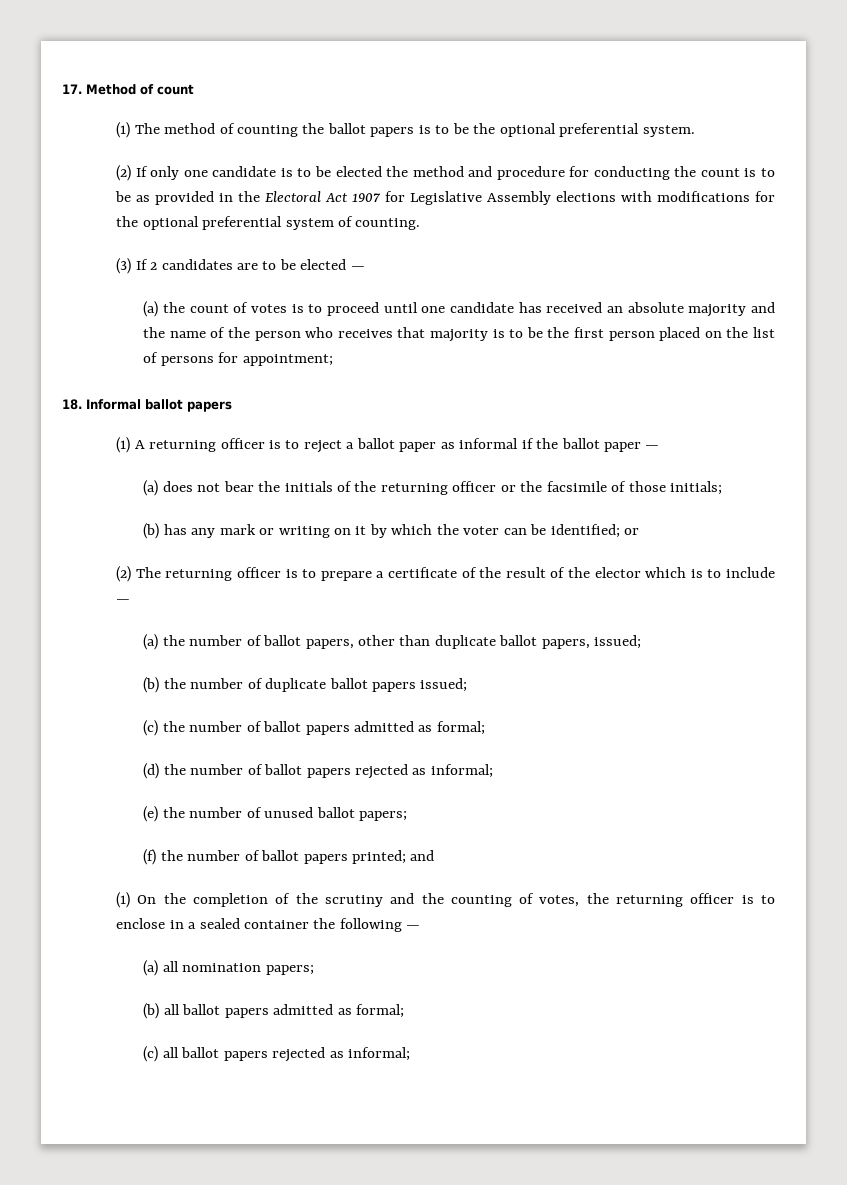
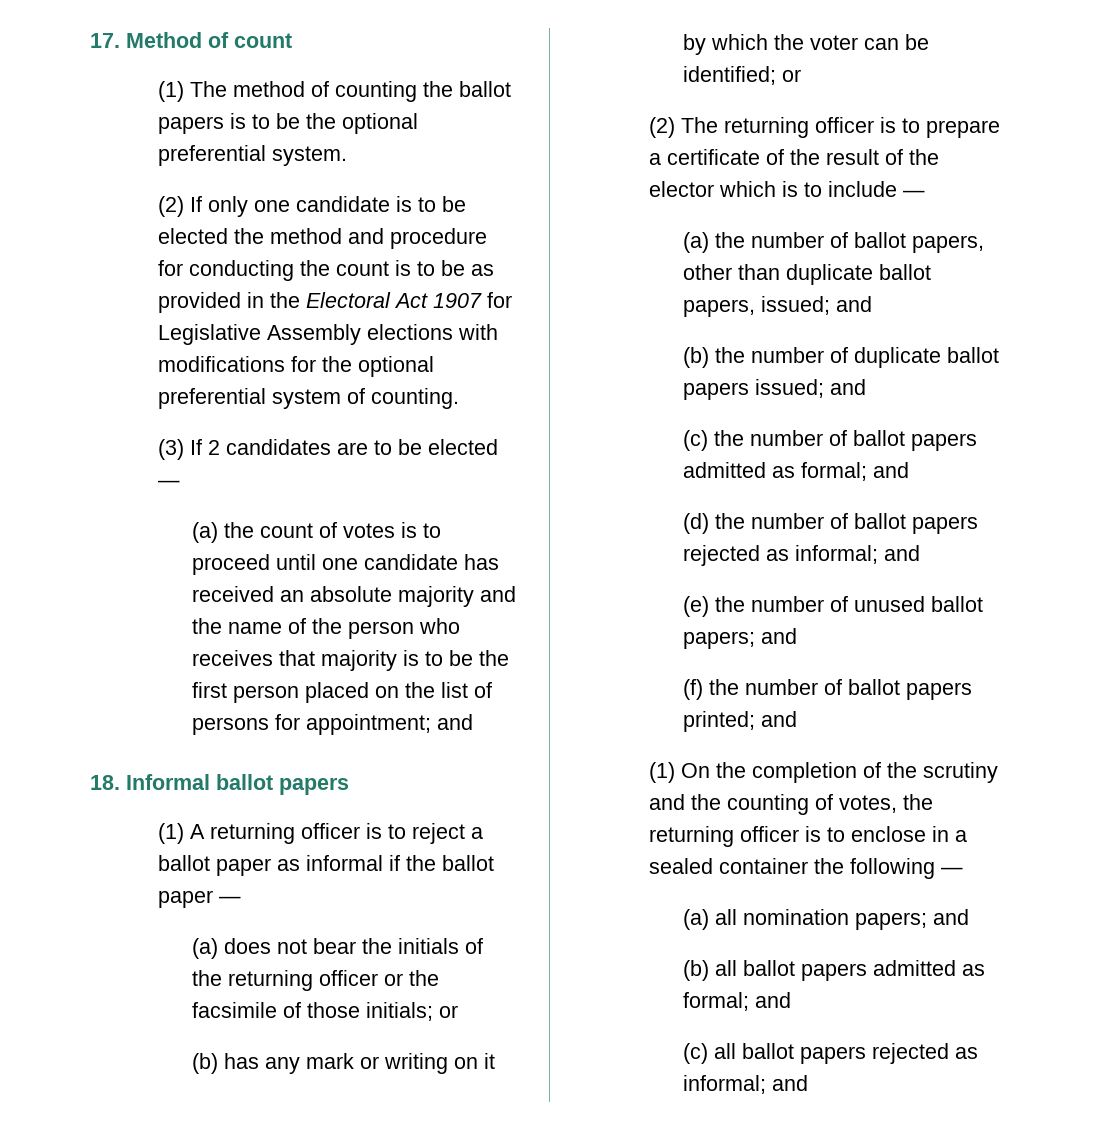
(333, 360) none -> [437,714,474,730] and
(723, 488) none -> [439,1005,459,1018] or
(642, 642) none -> [836,296,873,312] and
(468, 685) none -> [830,379,867,395] and
(485, 728) none -> [873,462,910,478] and
(493, 771) none -> [884,545,921,561] and
(407, 816) none -> [761,628,798,644] and
(314, 970) none -> [933,909,970,925] and
(404, 1011) none -> [755,992,792,1008] and
(410, 1054) none -> [772,1075,809,1091] and

